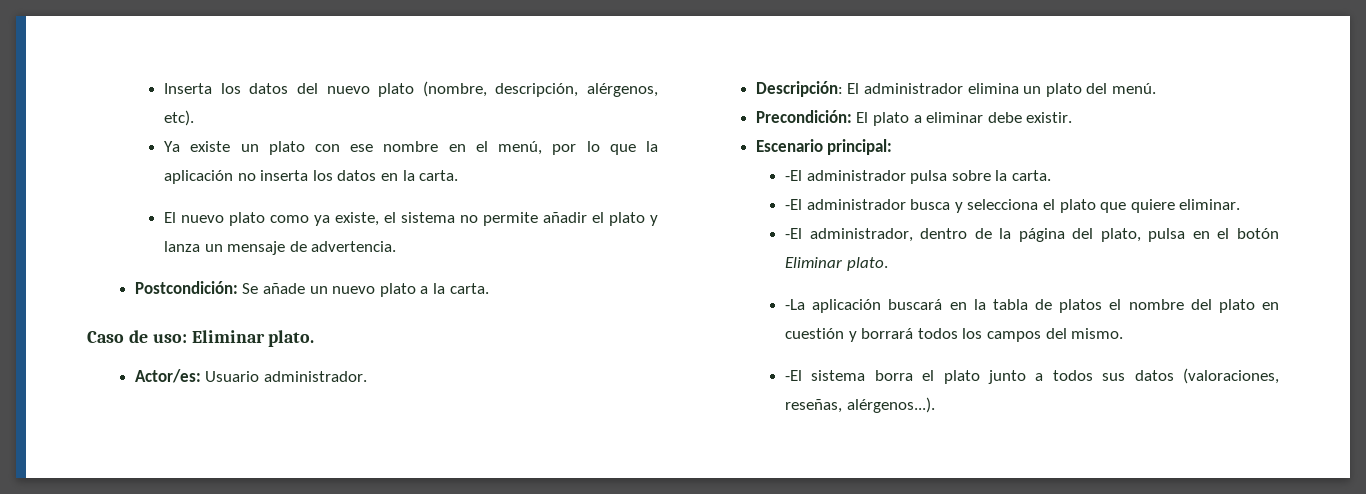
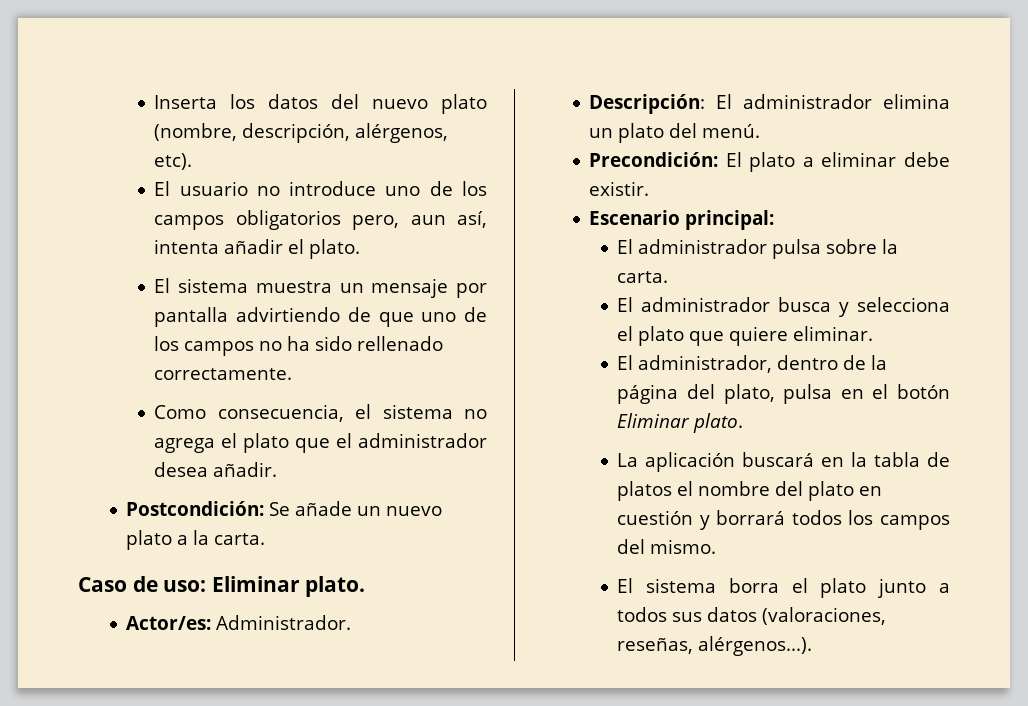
[164,141,658,155] [164,170,459,184] [164,212,658,226] [164,241,397,255] Ya existe un plato con ese nombre en el menú, por lo que la aplicación no inserta los datos en la carta. // El nuevo plato como ya existe, el sistema no permite añadir el plato y lanza un mensaje de advertencia. -> [154,181,488,196] [154,210,487,230] [154,239,361,259] [154,278,488,298] [154,307,488,327] [154,336,444,356] [154,368,293,380] [154,404,487,422] [154,433,488,453] [154,462,278,477] El usuario no introduce uno de los campos obligatorios pero, aun así, intenta añadir el plato. // El sistema muestra un mensaje por pantalla advirtiendo de que uno de los campos no ha sido rellenado correctamente. // Como consecuencia, el sistema no agrega el plato que el administrador desea añadir.
[205,371,368,382] Usuario administrador. -> [216,615,352,630] Administrador.
[785,170,803,181] -El -> [617,239,634,254] El
[785,199,803,210] -El -> [617,297,634,312] El
[785,228,803,239] -El -> [617,355,634,370] El
[785,299,806,310] -La -> [617,453,639,467] La
[785,370,803,381] -El -> [617,578,634,593] El

